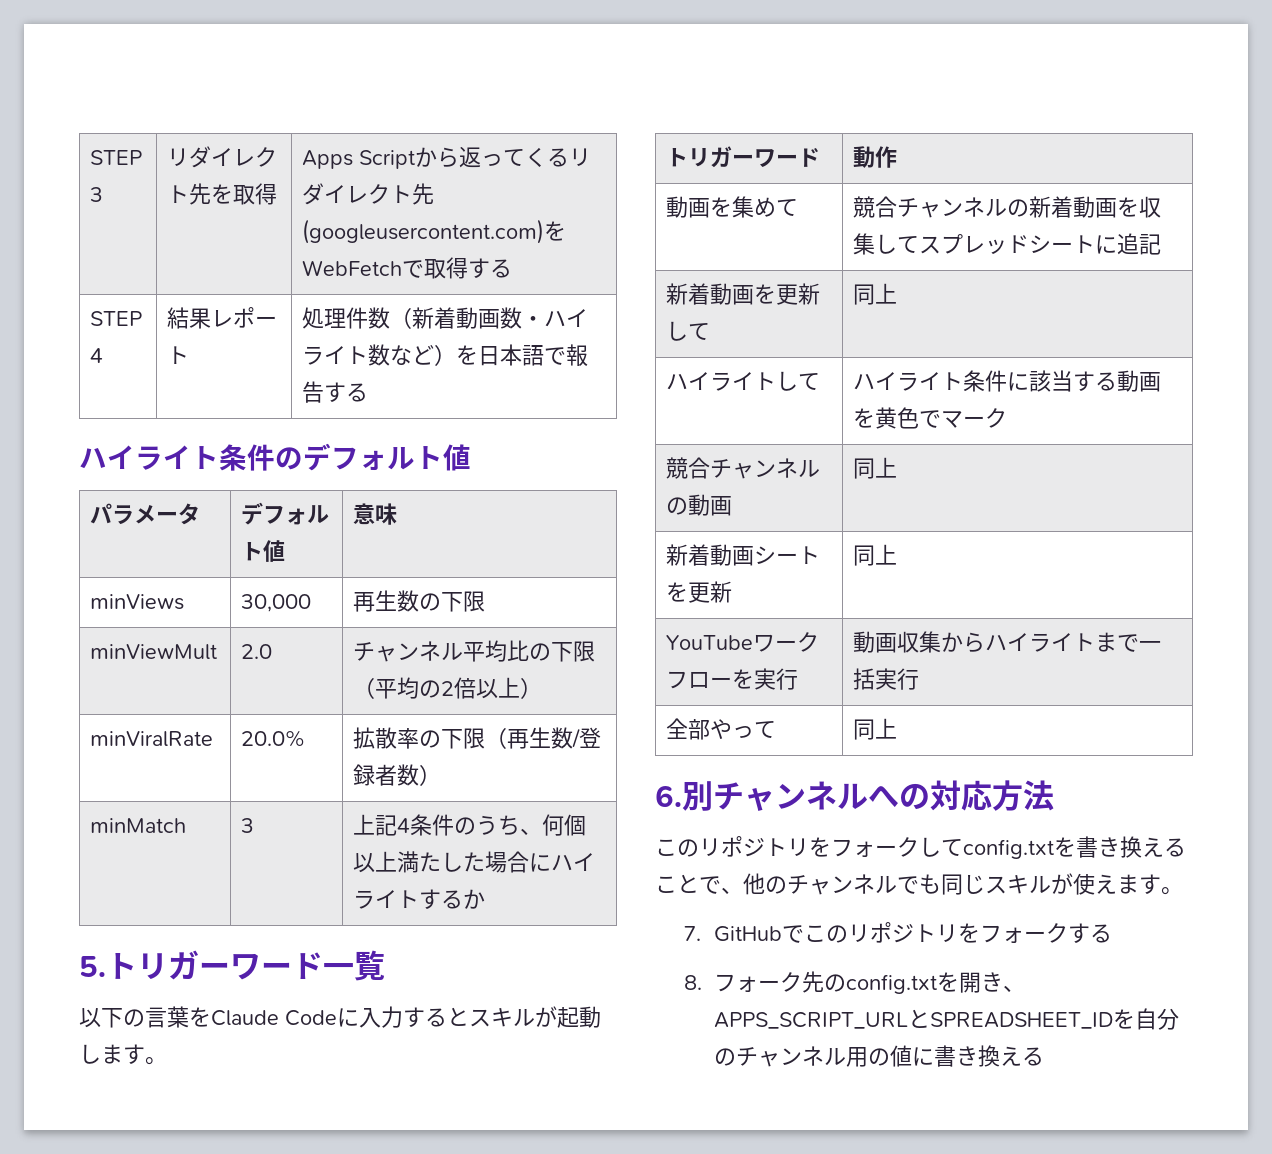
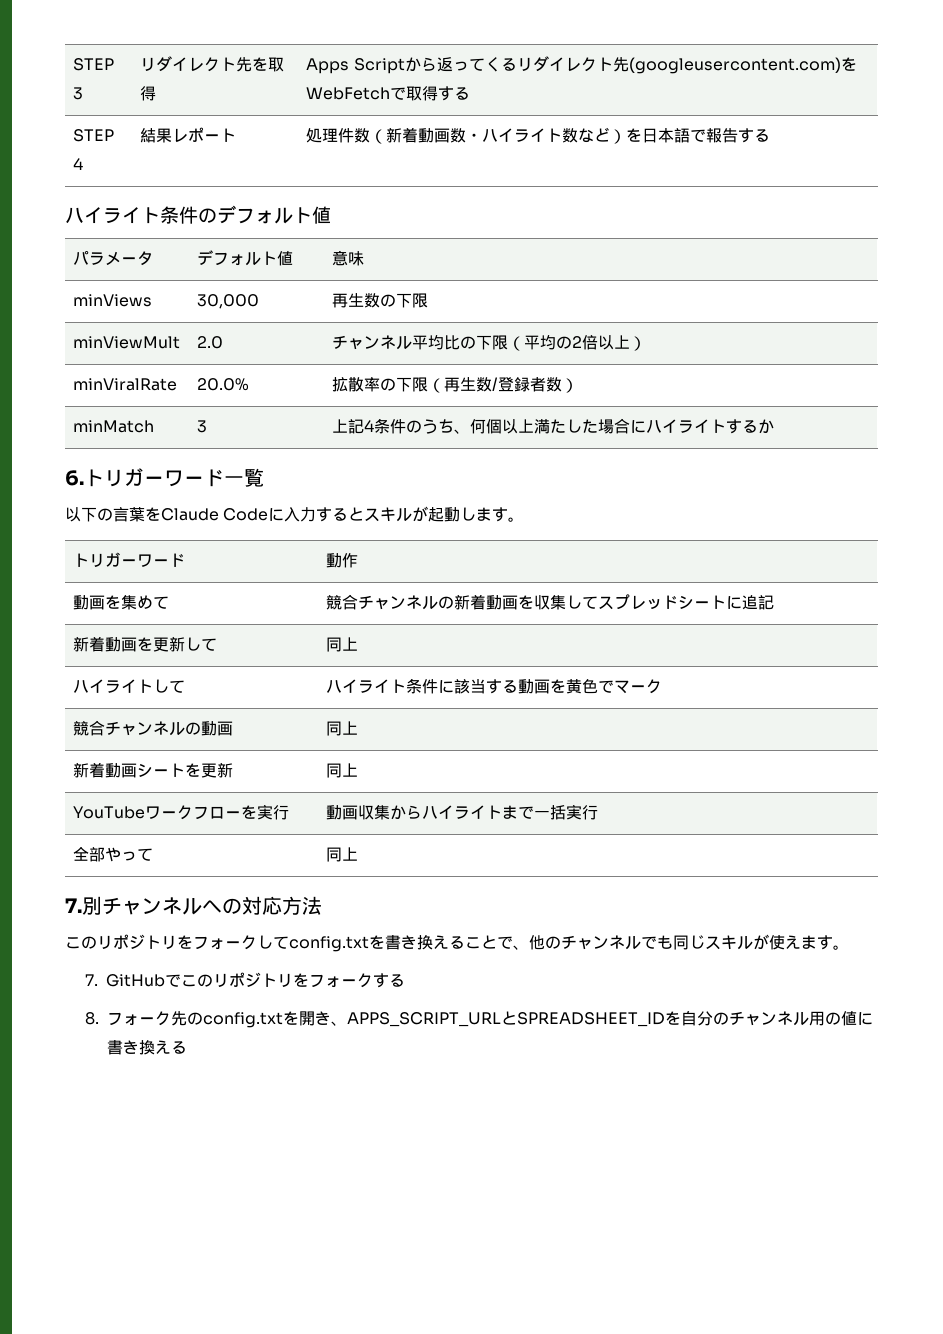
[79,956,106,977] 5. -> [65,470,84,486] 6.
[655,785,682,807] 6. -> [65,898,82,913] 7.

